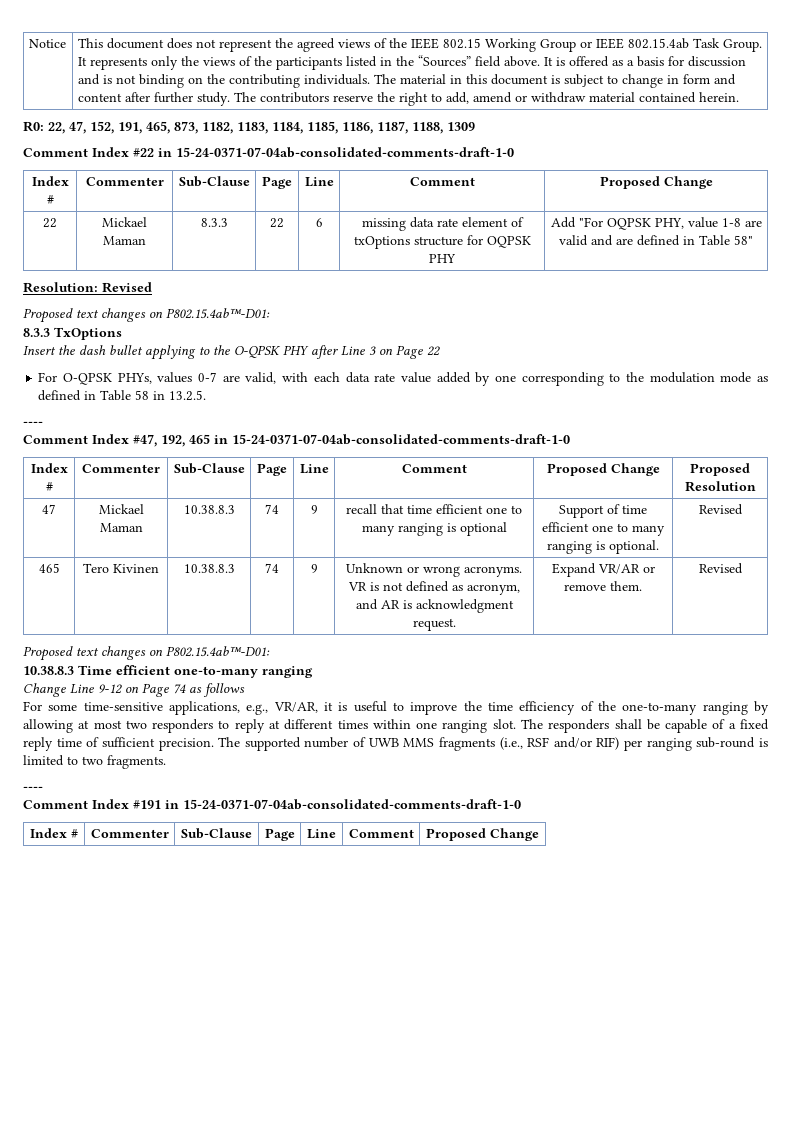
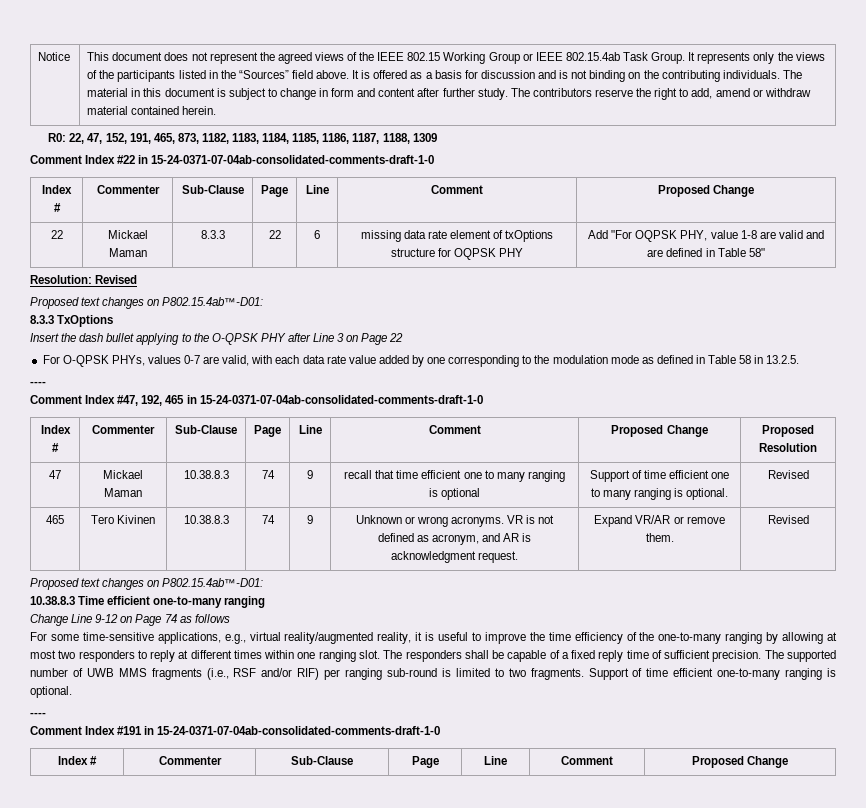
[273,702,318,713] VR/AR, -> [249,632,412,644] virtual reality/augmented reality,
(166, 762) none -> [588,668,837,680] [30,686,72,698] Support of time efficient one-to-many ranging is optional.

